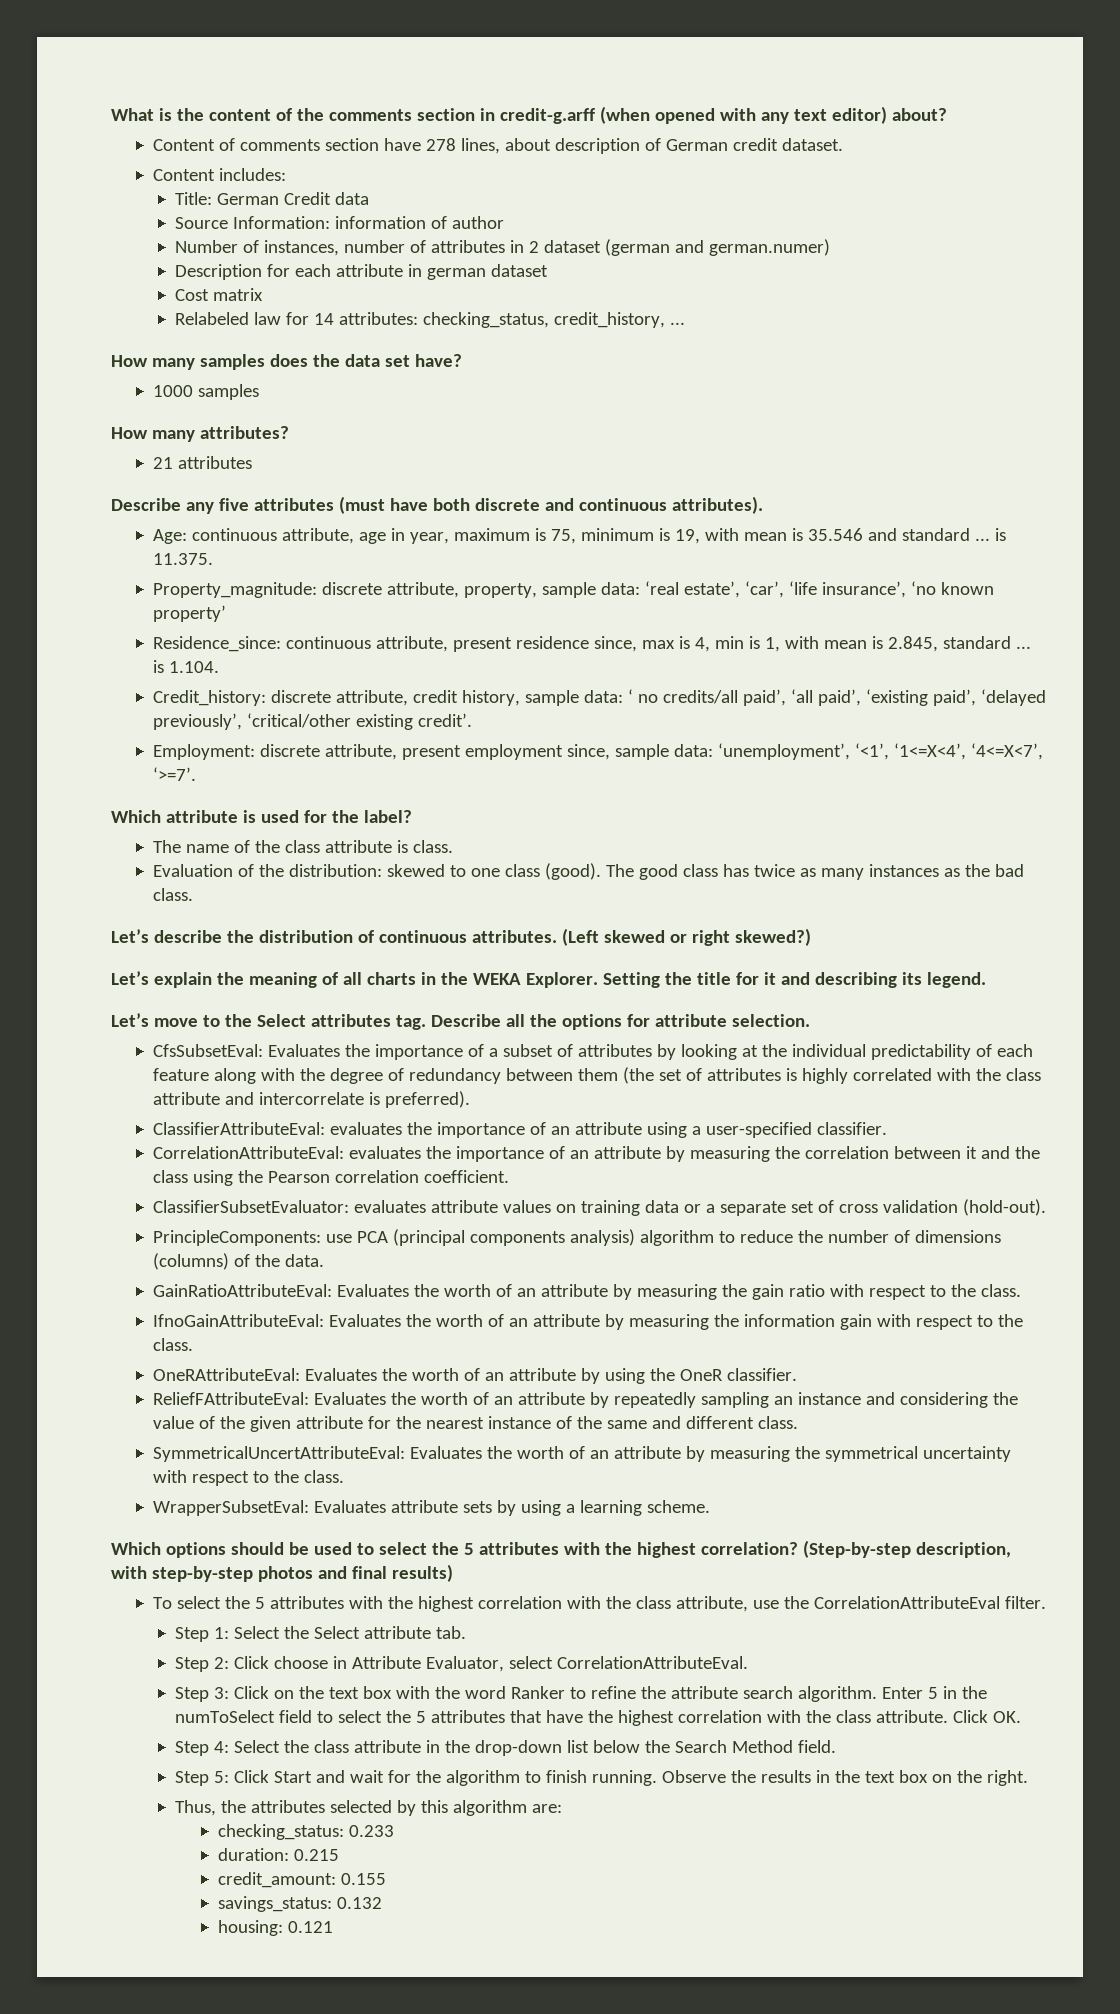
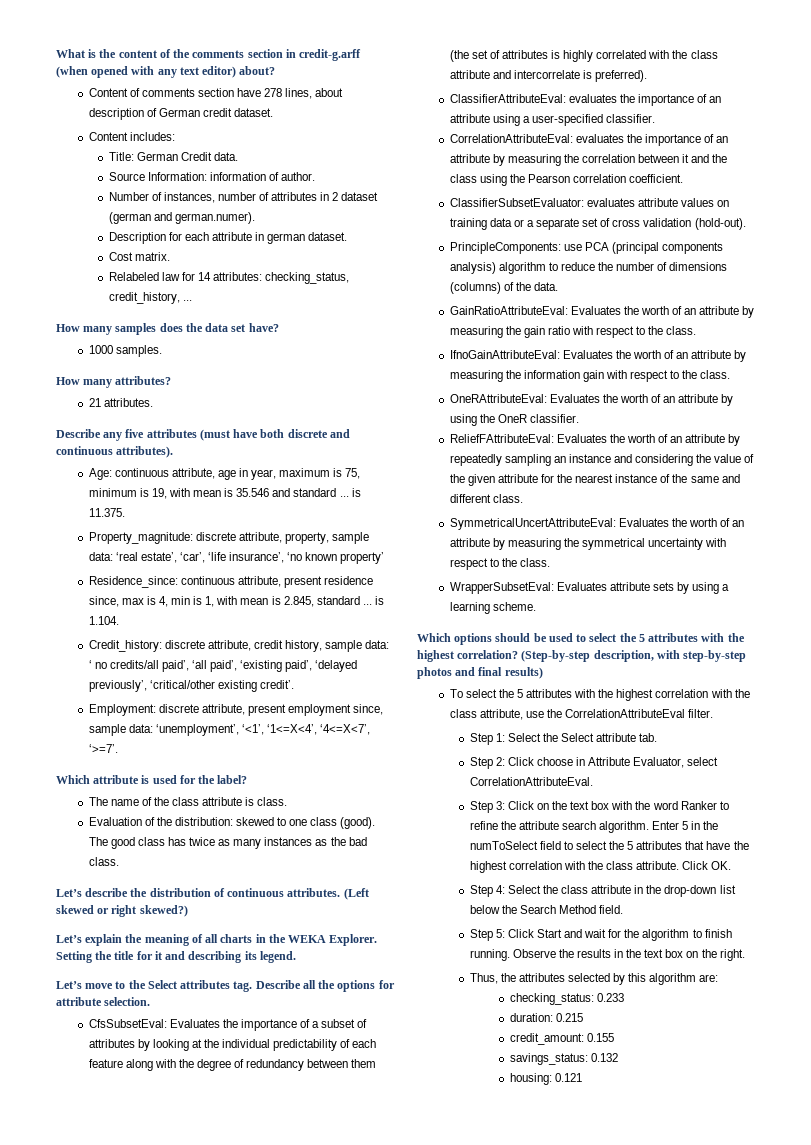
[334,192,369,205] data -> [213,152,238,161] data.
[451,216,504,229] author -> [280,172,315,181] author.
[708,239,830,256] german.numer) -> [174,212,255,224] german.numer).
[490,264,548,277] dataset -> [308,232,348,241] dataset.
[212,288,263,301] matrix -> [134,252,170,261] matrix.
[197,384,259,400] samples -> [115,345,162,357] samples.
[177,456,252,469] attributes -> [103,398,153,407] attributes.

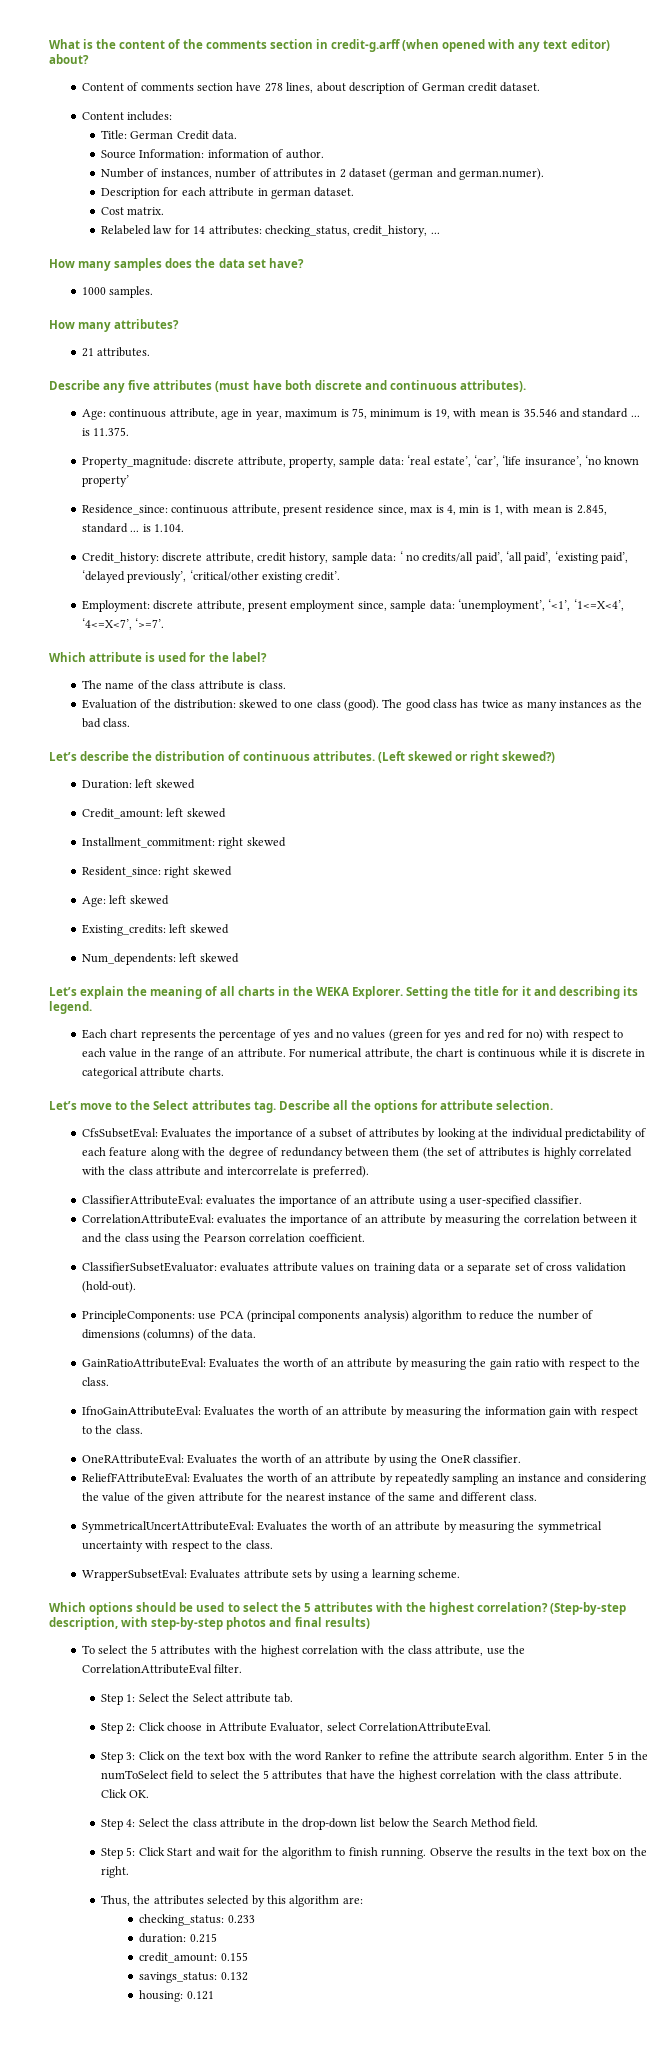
(188, 911) none -> [81,779,195,789] [81,808,226,819] [81,837,286,849] [81,866,232,878] [81,895,169,907] [81,924,229,936] [81,953,239,965] // Duration: left skewed // Credit_amount: left skewed // Installment_commitment: right skewed // Resident_since: right skewed // Age: left skewed // Existing_credits: left skewed // Num_dependents: left skewed
(296, 957) none -> [81,1029,624,1041] [81,1048,646,1060] [81,1067,224,1079] // Each chart represents the percentage of yes and no values (green for yes and red for no) with respect to each value in the range of an attribute. For numerical attribute, the chart is continuous while it is discrete in categorical attribute charts.

